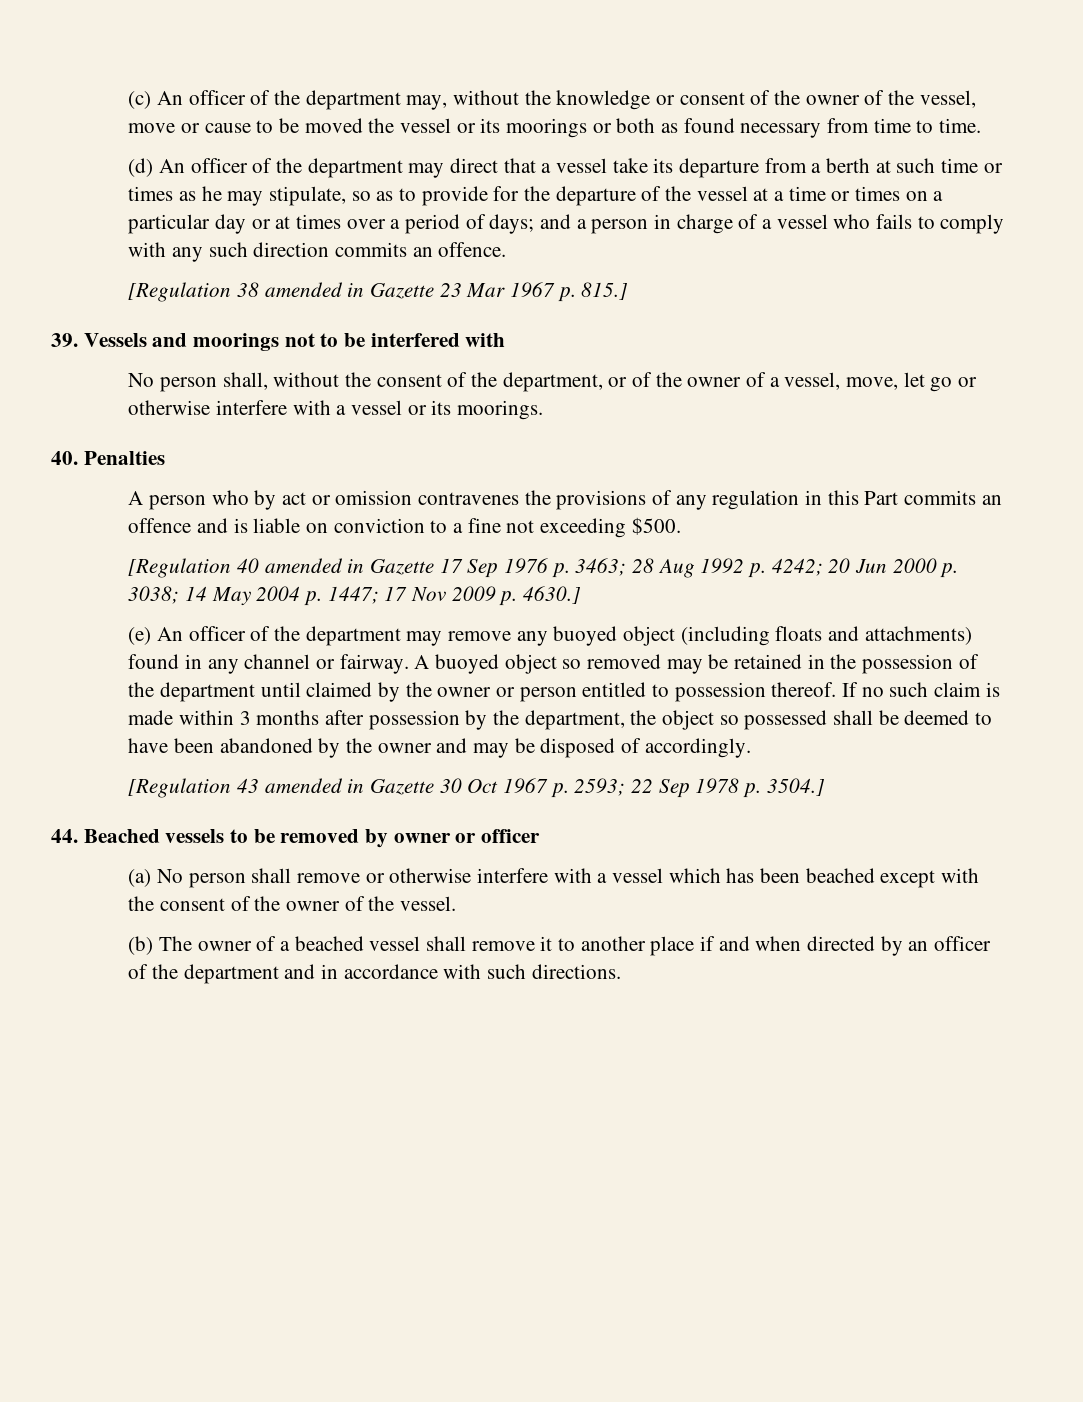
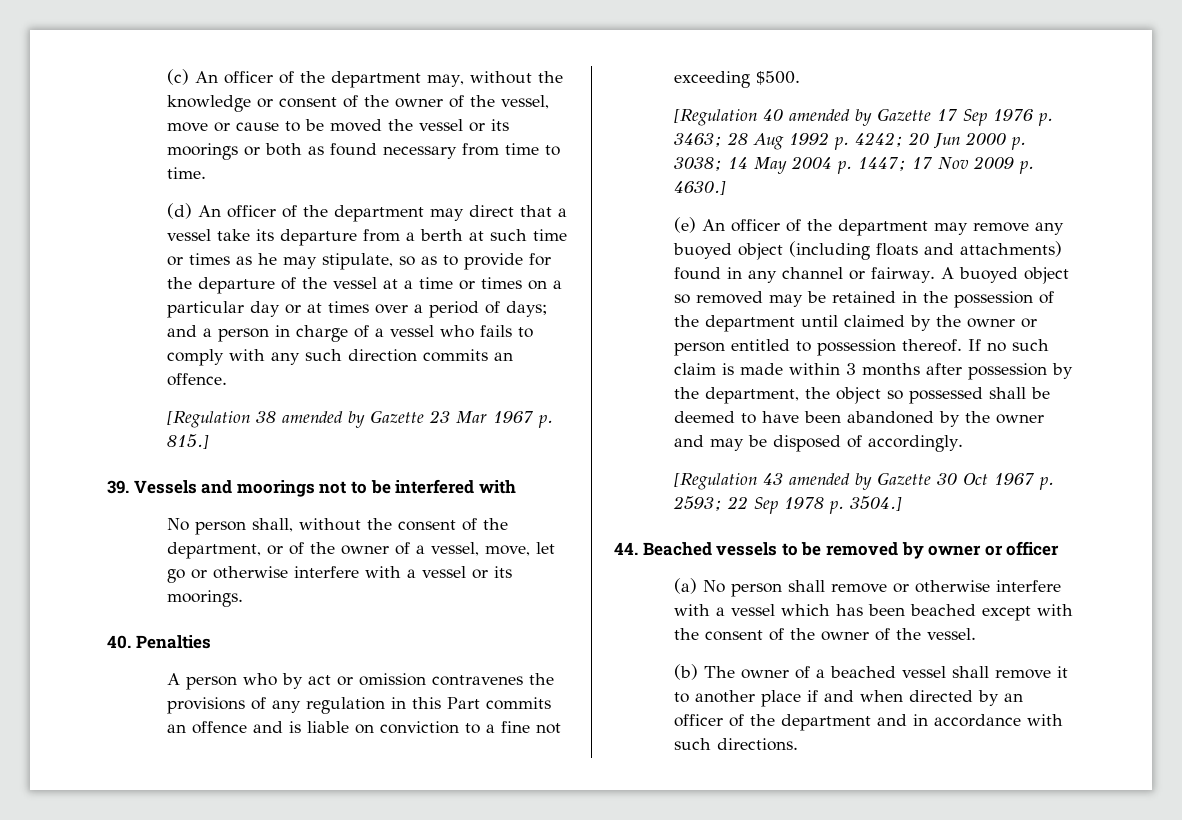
[347,283,365,297] in -> [348,411,366,428] by
[347,559,365,573] in -> [855,109,873,126] by
[347,779,365,793] in -> [855,473,873,490] by

